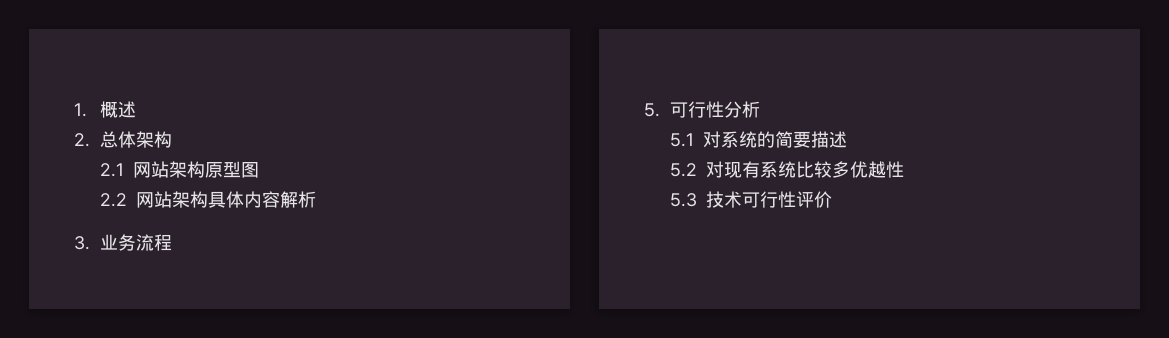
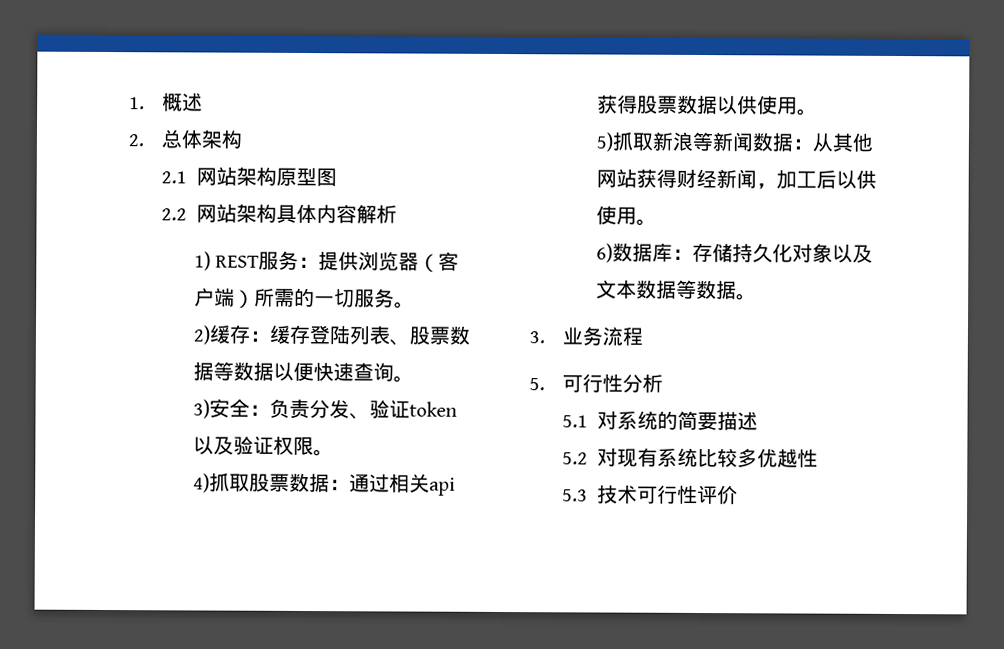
(316, 199) none -> [193,250,459,273] [193,287,415,309] [192,324,470,346] [192,361,414,383] [192,398,457,420] [192,435,334,457] [192,472,456,496] [596,94,818,116] [595,131,873,152] [595,168,877,190] [595,205,657,226] [595,242,873,263] [595,279,757,301] // 1) REST服务：提供浏览器（客户端）所需的一切服务。 // 2)缓存：缓存登陆列表、股票数据等数据以便快速查询。 // 3)安全：负责分发、验证token以及验证权限。 // 4)抓取股票数据：通过相关api获得股票数据以供使用。 // 5)抓取新浪等新闻数据：从其他网站获得财经新闻，加工后以供使用。 // 6)数据库：存储持久化对象以及文本数据等数据。

